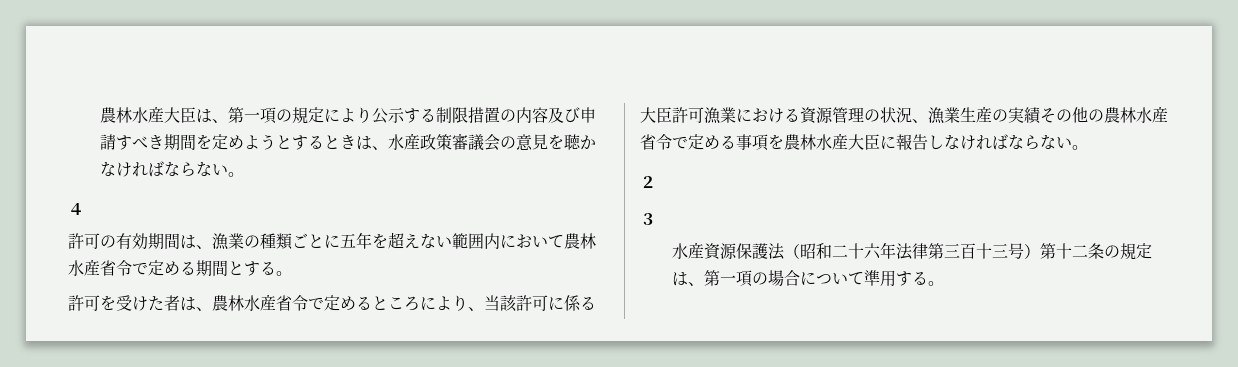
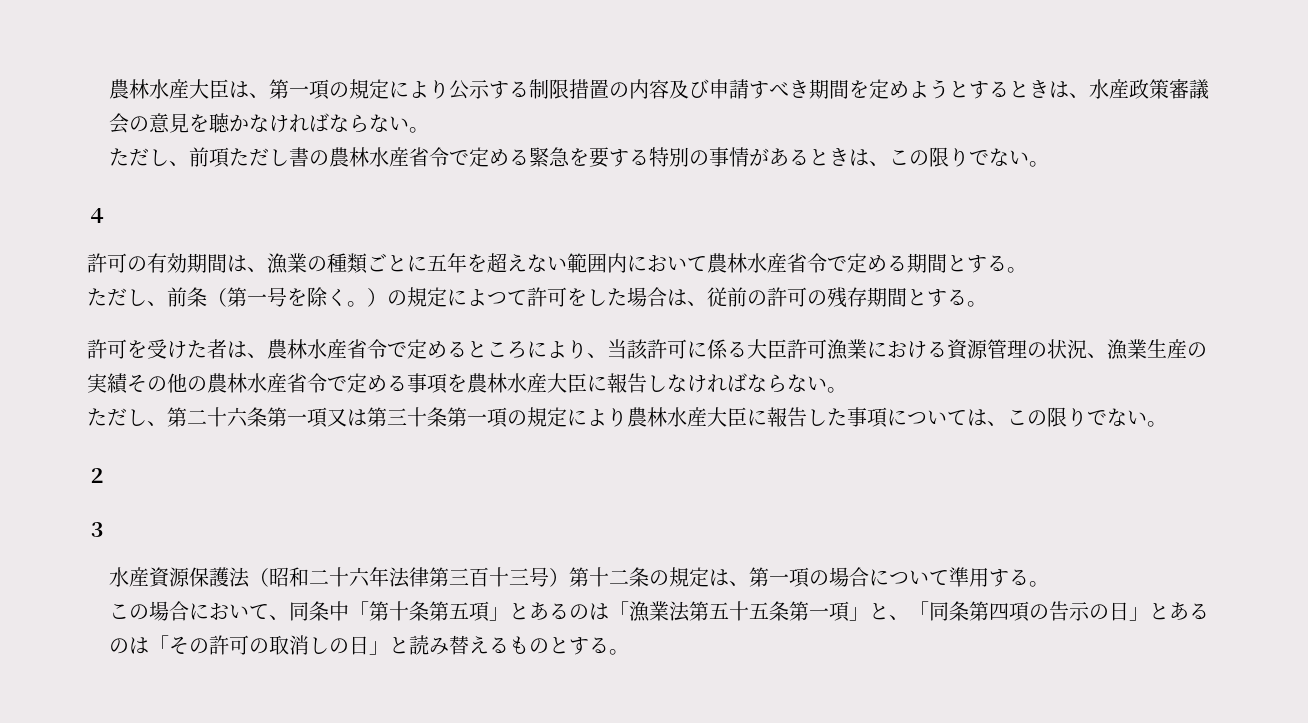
(244, 174) none -> [109,147,1050,168] // ただし、前項ただし書の農林水産省令で定める緊急を要する特別の事情があるときは、この限りでない。
(292, 273) none -> [87,287,987,308] // ただし、前条（第一号を除く。）の規定によつて許可をした場合は、従前の許可の残存期間とする。
(1088, 147) none -> [87,407,1167,428] // ただし、第二十六条第一項又は第三十条第一項の規定により農林水産大臣に報告した事項については、この限りでない。
(944, 283) none -> [109,601,1210,622] [109,635,630,655] // この場合において、同条中「第十条第五項」とあるのは「漁業法第五十五条第一項」と、「同条第四項の告示の日」とあるのは「その許可の取消しの日」と読み替えるものとする。

